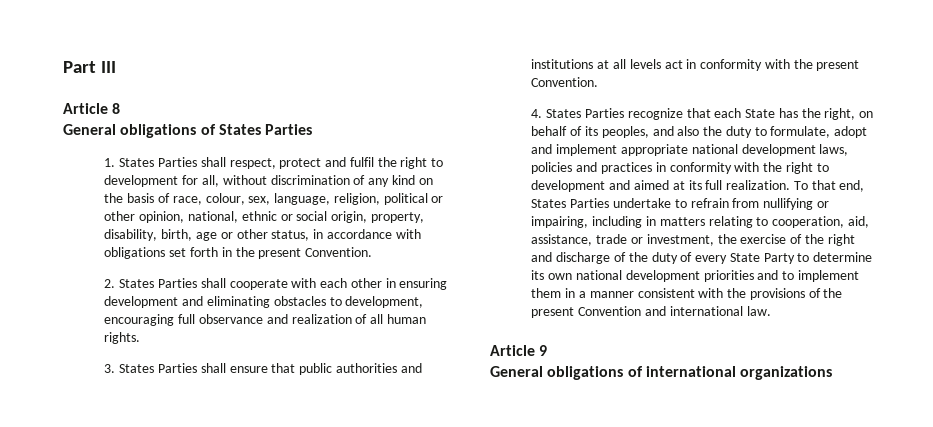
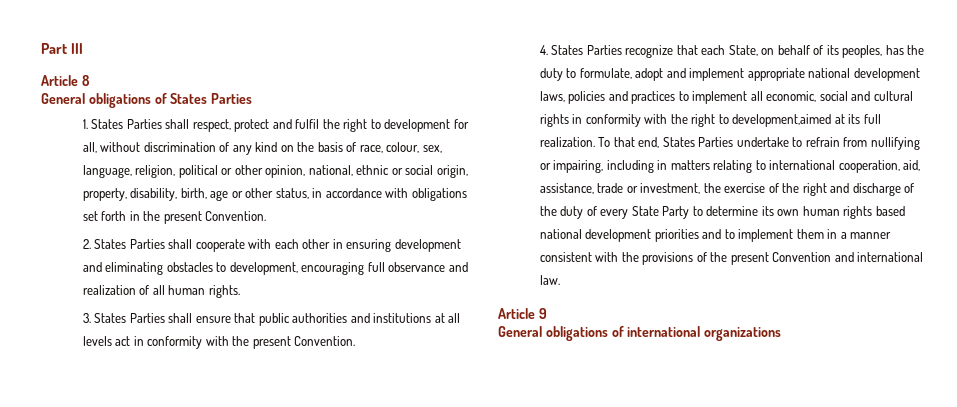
[745,108,856,120] State has the right, -> [728,45,758,56] State,
[652,126,700,136] and also -> [885,45,904,55] has
(652, 168) none -> [678,91,913,104] [539,114,569,127] to implement all economic, social and cultural rights
[531,180,669,192] development and aimed -> [732,114,832,127] development,aimed
(769, 221) none -> [769,160,836,170] international
(573, 276) none -> [802,206,905,219] human rights based

